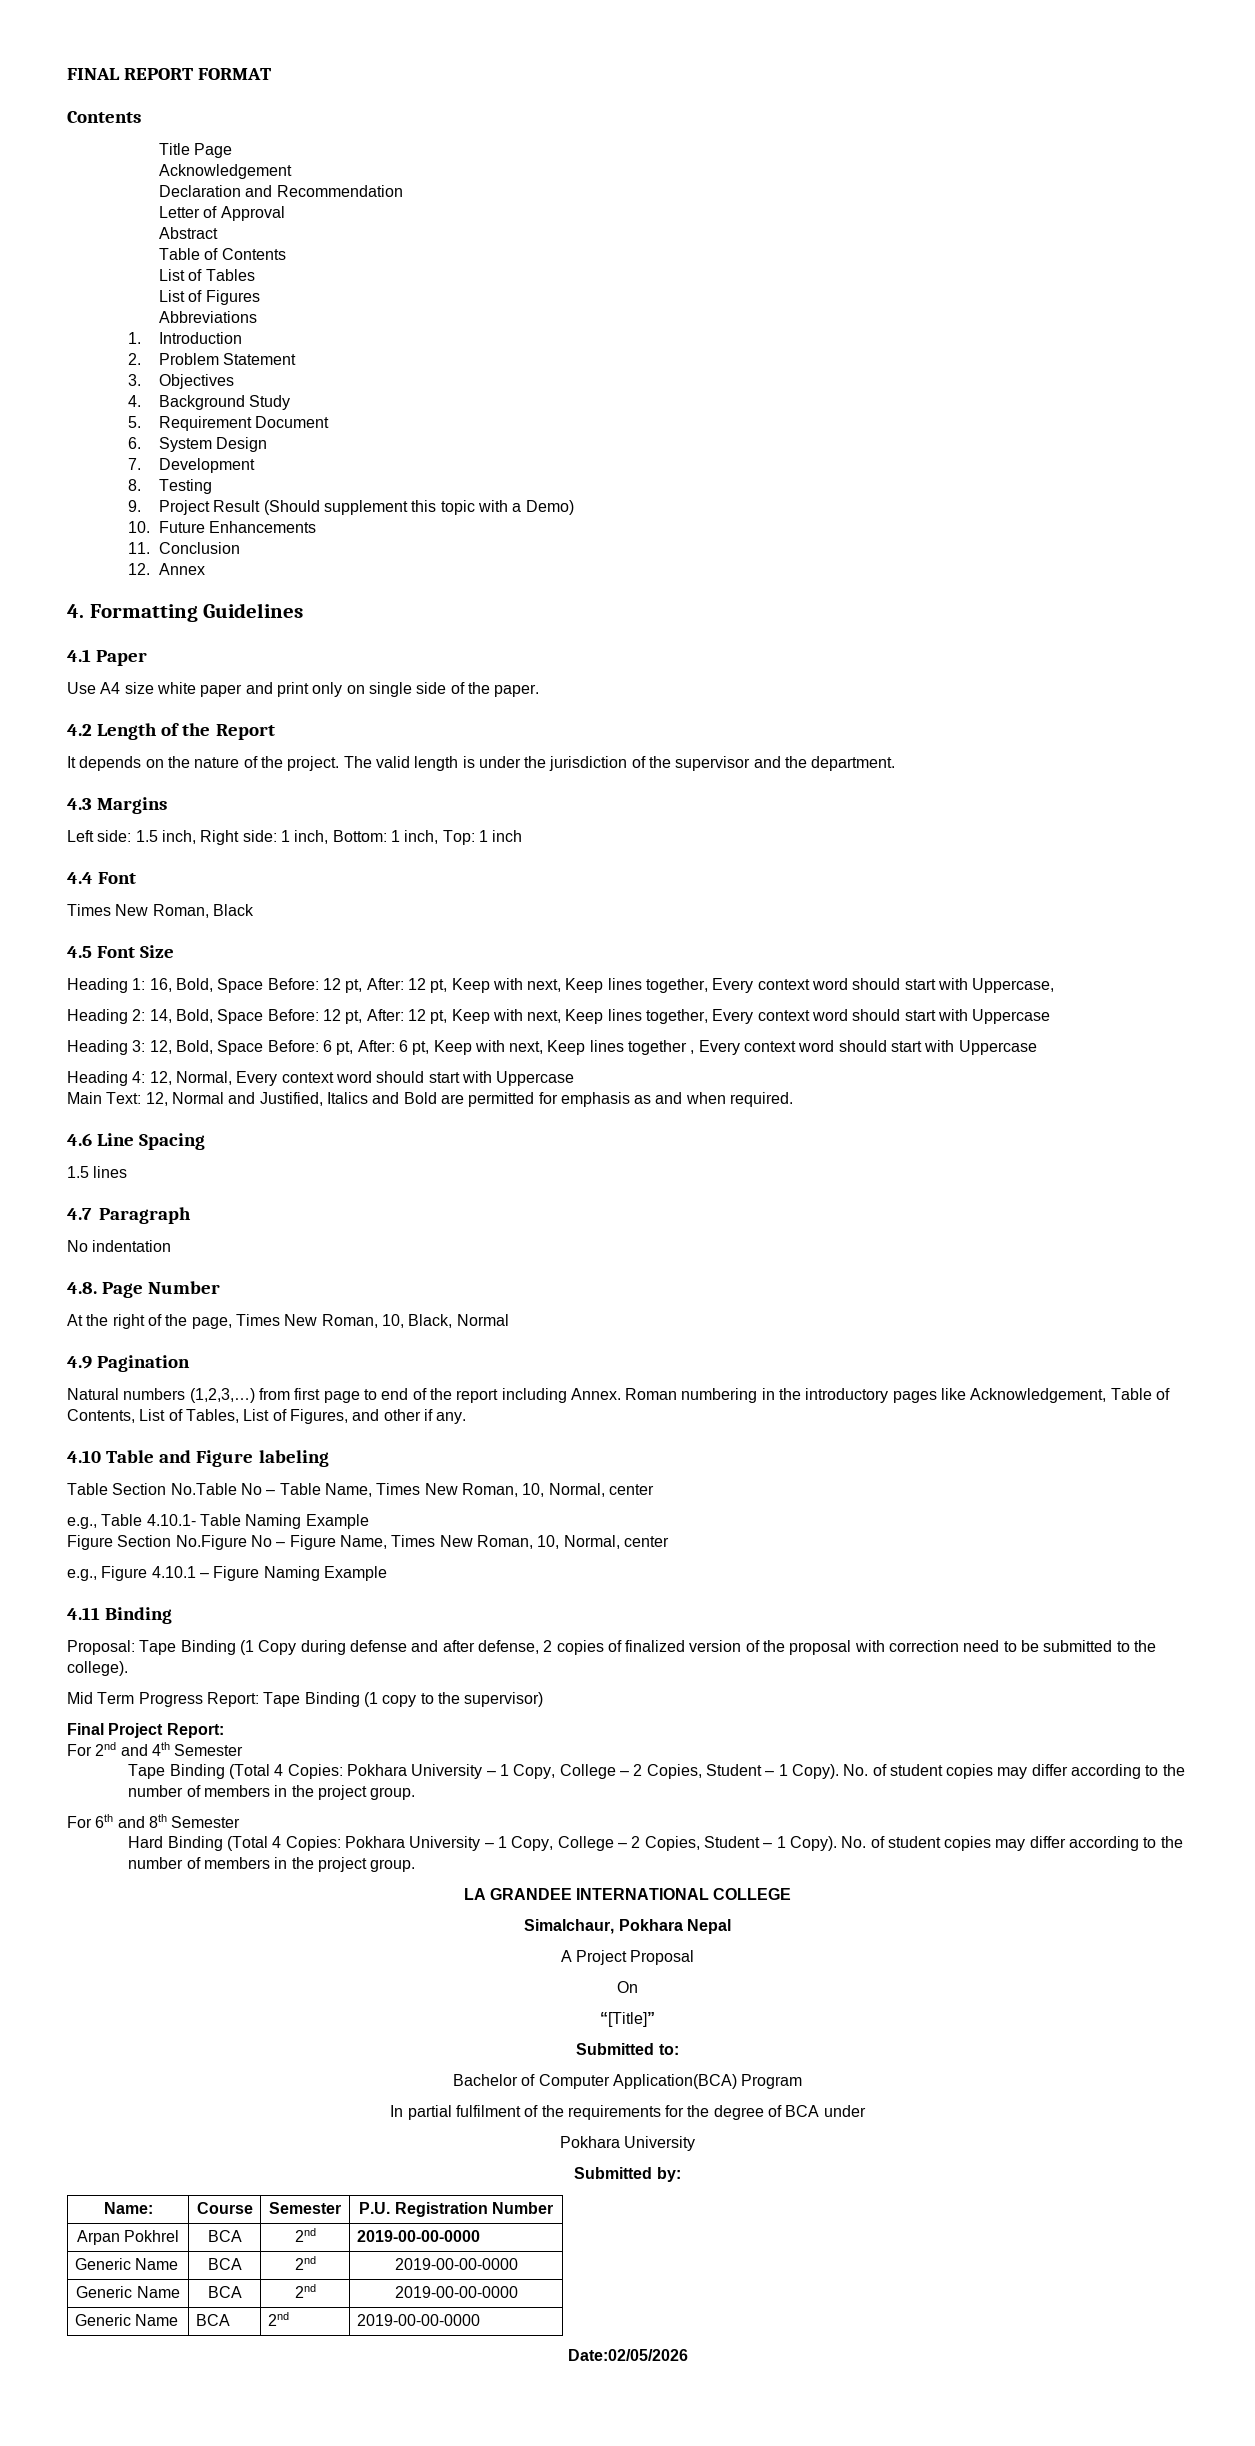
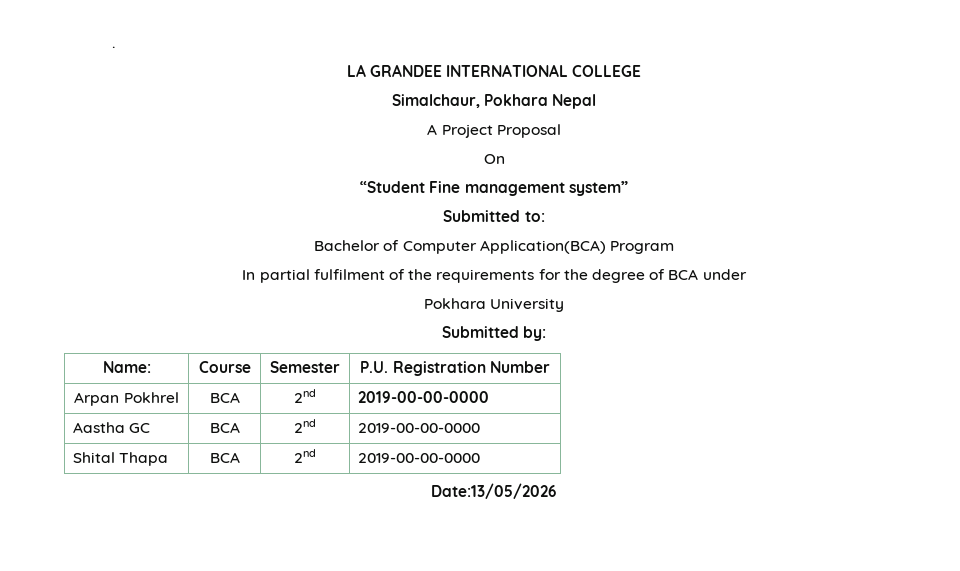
[67,68,272,80] [67,111,141,123] [159,143,233,158] [159,164,293,179] [159,185,403,197] [159,206,285,221] [159,227,219,239] [159,248,286,260] [159,269,255,281] [159,290,260,305] [159,311,258,323] [128,332,243,344] [128,353,297,365] [128,374,235,389] [128,395,291,410] [128,416,330,431] [128,437,268,452] [128,458,256,473] [128,479,213,494] [128,500,574,515] [128,521,317,533] [128,542,241,554] [128,563,206,575] [67,603,304,622] [67,649,148,666] [67,682,540,697] [67,723,275,740] [67,756,896,771] [67,797,168,814] [67,830,523,845] [67,872,137,884] [67,904,254,918] [67,945,175,958] [67,978,1055,993] [67,1009,1051,1024] [67,1040,1037,1055] [67,1071,575,1086] [67,1092,794,1107] [67,1133,206,1150] [67,1166,128,1178] [67,1207,191,1224] [67,1240,172,1252] [67,1281,221,1298] [67,1314,509,1329] [67,1355,191,1372] [67,1388,1171,1403] [67,1409,467,1424] [67,1450,329,1467] [67,1483,654,1497] [67,1514,369,1529] [67,1535,669,1550] [67,1566,387,1581] [67,1607,173,1624] [67,1640,1157,1655] [67,1661,128,1676] [67,1692,544,1707] [67,1723,224,1738] [67,1742,244,1756] [128,1764,1185,1779] [128,1785,416,1800] [67,1814,241,1828] [128,1836,1183,1851] [128,1857,416,1872] FINAL REPORT FORMAT // Contents // Title Page // Acknowledgement // Declaration and Recommendation // Letter of Approval // Abstract // Table of Contents // List of Tables // List of Figures // Abbreviations // 1. Introduction // 2. Problem Statement // 3. Objectives // 4. Background Study // 5. Requirement Document // 6. System Design // 7. Development // 8. Testing // 9. Project Result (Should supplement this topic with a Demo) // 10. Future Enhancements // 11. Conclusion // 12. Annex // 4. Formatting Guidelines // 4.1 Paper // Use A4 size white paper and print only on single side of the paper. // 4.2 Length of the Report // It depends on the nature of the project. The valid length is under the jurisdiction of the supervisor and the department. // 4.3 Margins // Left side: 1.5 inch, Right side: 1 inch, Bottom: 1 inch, Top: 1 inch // 4.4 Font // Times New Roman, Black // 4.5 Font Size // Heading 1: 16, Bold, Space Before: 12 pt, After: 12 pt, Keep with next, Keep lines together, Every context word should start with Uppercase, // Heading 2: 14, Bold, Space Before: 12 pt, After: 12 pt, Keep with next, Keep lines together, Every context word should start with Uppercase // Heading 3: 12, Bold, Space Before: 6 pt, After: 6 pt, Keep with next, Keep lines together , Every context word should start with Uppercase // Heading 4: 12, Normal, Every context word should start with Uppercase // Main Text: 12, Normal and Justified, Italics and Bold are permitted for emphasis as and when required. // 4.6 Line Spacing // 1.5 lines // 4.7 Paragraph // No indentation // 4.8. Page Number // At the right of the page, Times New Roman, 10, Black, Normal // 4.9 Pagination // Natural numbers (1,2,3,…) from first page to end of the report including Annex. Roman numbering in the introductory pages like Acknowledgement, Table of Contents, List of Tables, List of Figures, and other if any. // 4.10 Table and Figure labeling // Table Section No.Table No – Table Name, Times New Roman, 10, Normal, center // e.g., Table 4.10.1- Table Naming Example // Figure Section No.Figure No – Figure Name, Times New Roman, 10, Normal, center // e.g., Figure 4.10.1 – Figure Naming Example // 4.11 Binding // Proposal: Tape Binding (1 Copy during defense and after defense, 2 copies of finalized version of the proposal with correction need to be submitted to the college). // Mid Term Progress Report: Tape Binding (1 copy to the supervisor) // Final Project Report: // For 2nd and 4th Semester // Tape Binding (Total 4 Copies: Pokhara University – 1 Copy, College – 2 Copies, Student – 1 Copy). No. of student copies may differ according to the number of members in the project group. // For 6th and 8th Semester // Hard Binding (Total 4 Copies: Pokhara University – 1 Copy, College – 2 Copies, Student – 1 Copy). No. of student copies may differ according to the number of members in the project group. -> [111,46,115,48] .
[600,2012,655,2027] “[Title]” -> [360,181,628,196] “Student Fine management system”
[74,2258,179,2270] [207,2258,242,2270] [294,2256,316,2270] [394,2258,518,2270] [76,2286,180,2298] [207,2286,242,2298] [294,2284,316,2298] [394,2286,518,2298] [74,2314,179,2326] [195,2314,230,2326] [267,2312,289,2326] [356,2314,480,2326] [567,2349,688,2361] Generic Name | BCA | 2nd | 2019-00-00-0000 // Generic Name | BCA | 2nd | 2019-00-00-0000 // Generic Name | BCA | 2nd | 2019-00-00-0000 // Date:02/05/2026 -> [73,422,151,433] [209,422,240,433] [294,419,316,433] [358,423,481,433] [73,452,169,466] [209,452,240,463] [294,449,316,463] [358,453,481,463] [431,483,557,499] Aastha GC | BCA | 2nd | 2019-00-00-0000 // Shital Thapa | BCA | 2nd | 2019-00-00-0000 // Date:13/05/2026

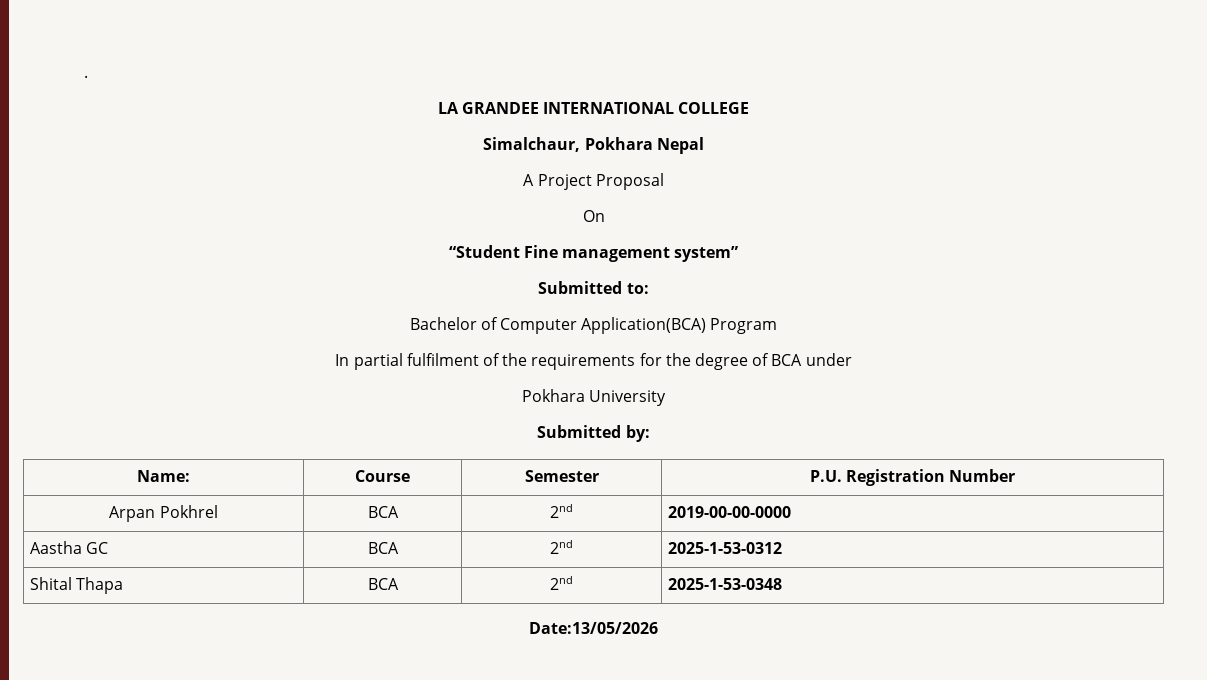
[358,423,481,433] 2019-00-00-0000 -> [668,542,783,554] 2025-1-53-0312
[358,453,481,463] 2019-00-00-0000 -> [668,578,783,590] 2025-1-53-0348

